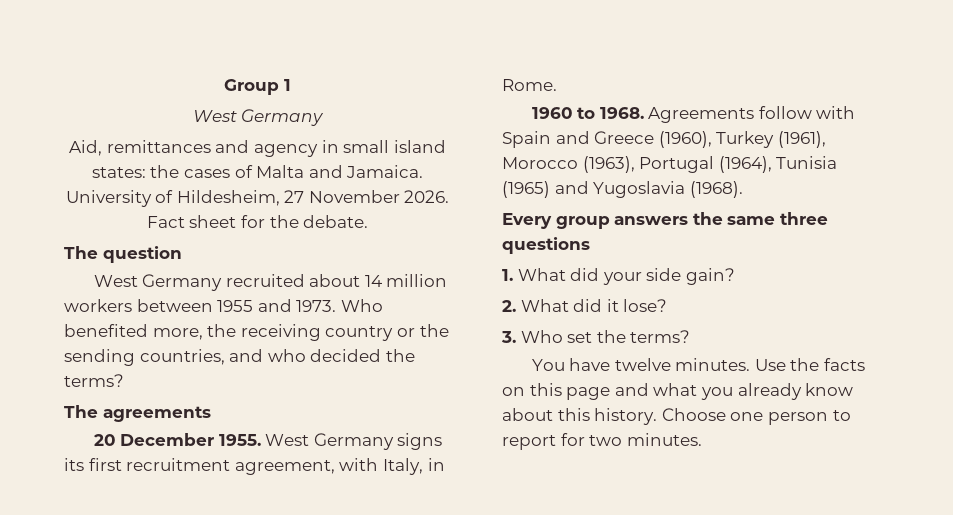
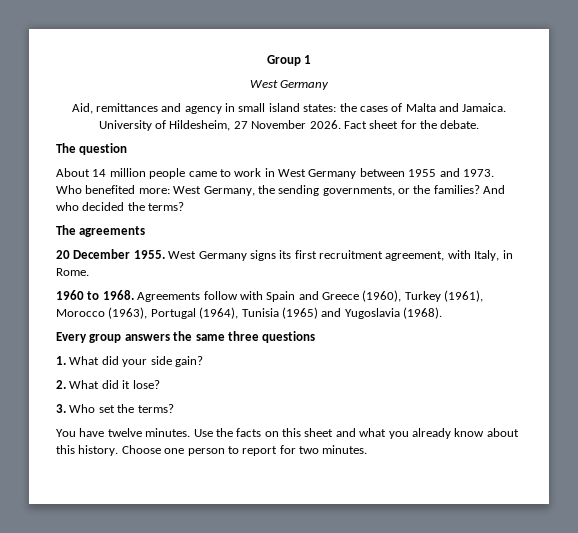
[93,274,448,291] [64,299,132,312] West Germany recruited about 14 million workers -> [56,168,357,179] About 14 million people came to work in West Germany
[152,324,449,341] [64,349,264,366] more, the receiving country or the sending countries, and -> [138,185,506,196] more: West Germany, the sending governments, or the families? And
[566,387,611,400] page -> [304,428,334,437] sheet

